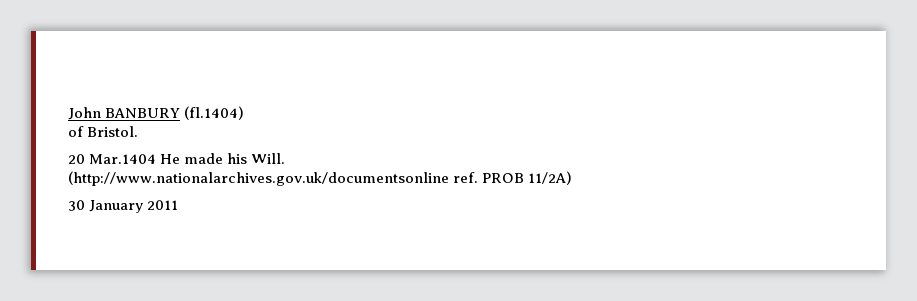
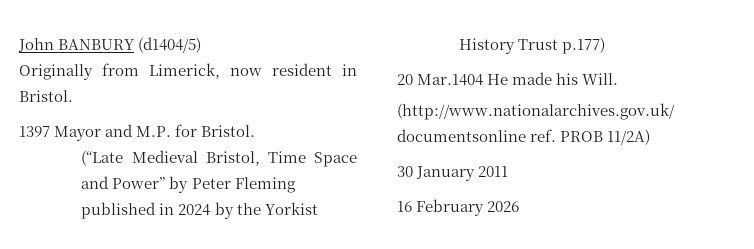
[184,106,245,120] [68,126,139,137] (fl.1404) // of Bristol. -> [138,37,202,53] [19,63,357,80] [19,90,73,102] [19,124,256,141] [81,150,357,167] [81,176,296,193] [81,202,318,219] [459,37,606,54] (d1404/5) // Originally from Limerick, now resident in Bristol. // 1397 Mayor and M.P. for Bristol. // (“Late Medieval Bristol, Time Space and Power” by Peter Fleming published in 2024 by the Yorkist History Trust p.177)
(179, 205) none -> [397,199,520,216] // 16 February 2026

